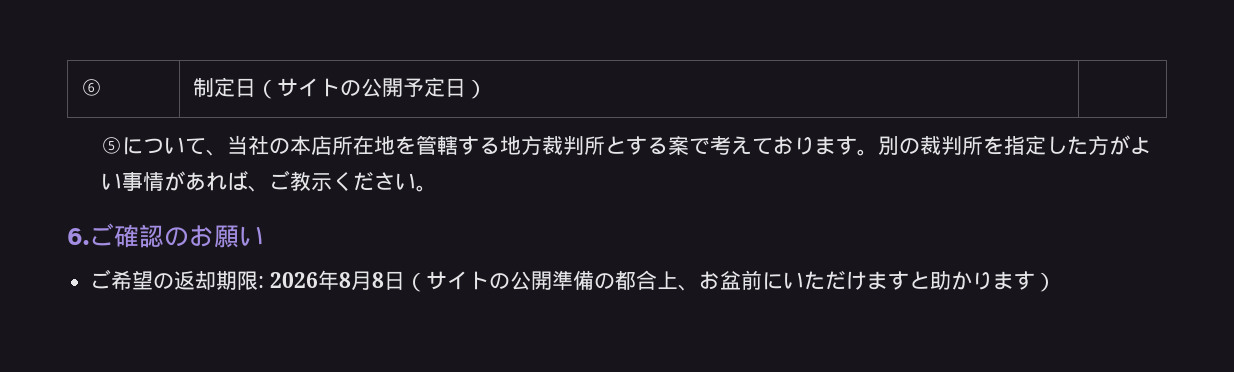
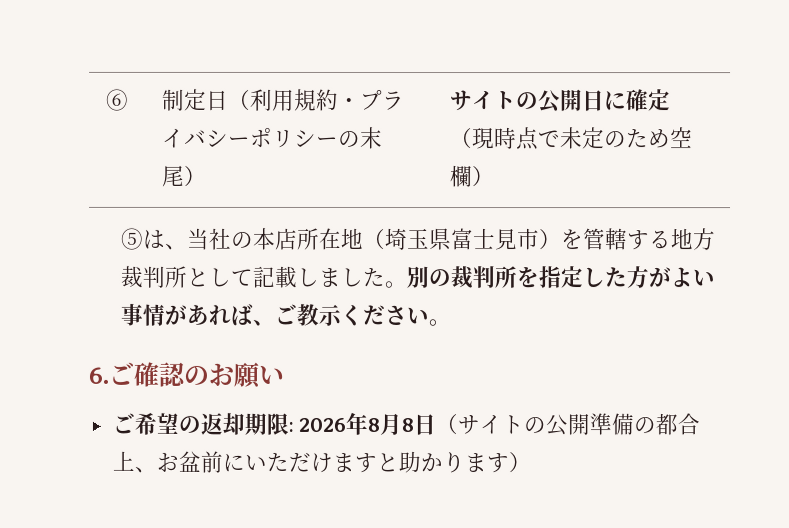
[277,77,488,99] サイトの公開予定日） | -> [249,88,405,111] [161,126,383,149] [161,165,207,187] [449,89,671,114] [449,127,693,151] [449,165,495,188] 利用規約・プライバシーポリシーの末尾） | サイトの公開日に確定（現時点で未定のため空欄）
[122,137,207,155] について -> [142,229,166,249] は
(396, 145) none -> [362,227,562,251] （埼玉県富士見市）
[626,136,858,155] する案で考えております -> [207,265,385,288] して記載しました

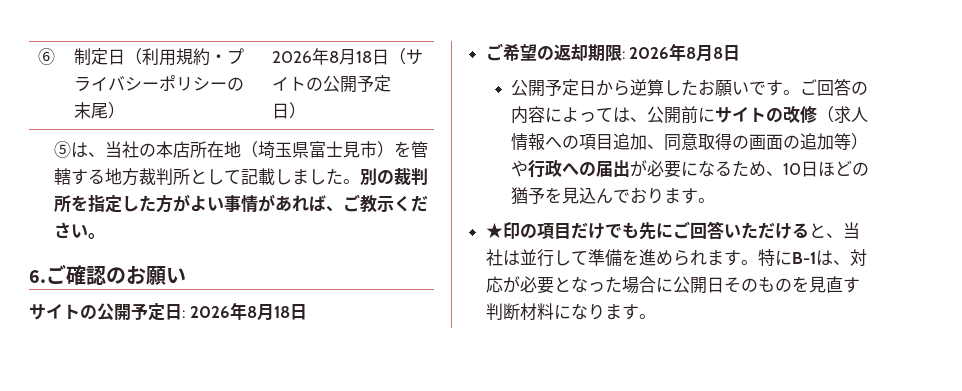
[449,89,671,114] [449,127,693,151] [449,165,473,188] サイトの公開日に確定（現時点で未定のため空欄 -> [272,48,424,65] [272,75,392,93] [272,103,290,119] 2026年8月18日（サイトの公開予定日
(284, 374) none -> [29,302,307,321] // サイトの公開予定日: 2026年8月18日
[435,413,701,437] [111,450,531,474] （サイトの公開準備の都合上、お盆前にいただけますと助かります） -> [511,78,869,97] [511,105,869,124] [511,133,869,151] [511,160,870,178] [511,187,716,205] [485,221,860,240] [485,249,867,267] [485,276,860,294] [485,303,656,320] // 公開予定日から逆算したお願いです。ご回答の内容によっては、公開前にサイトの改修（求人情報への項目追加、同意取得の画面の追加等）や行政への届出が必要になるため、10日ほどの猶予を見込んでおります。 // ★印の項目だけでも先にご回答いただけると、当社は並行して準備を進められます。特にB-1は、対応が必要となった場合に公開日そのものを見直す判断材料になります。

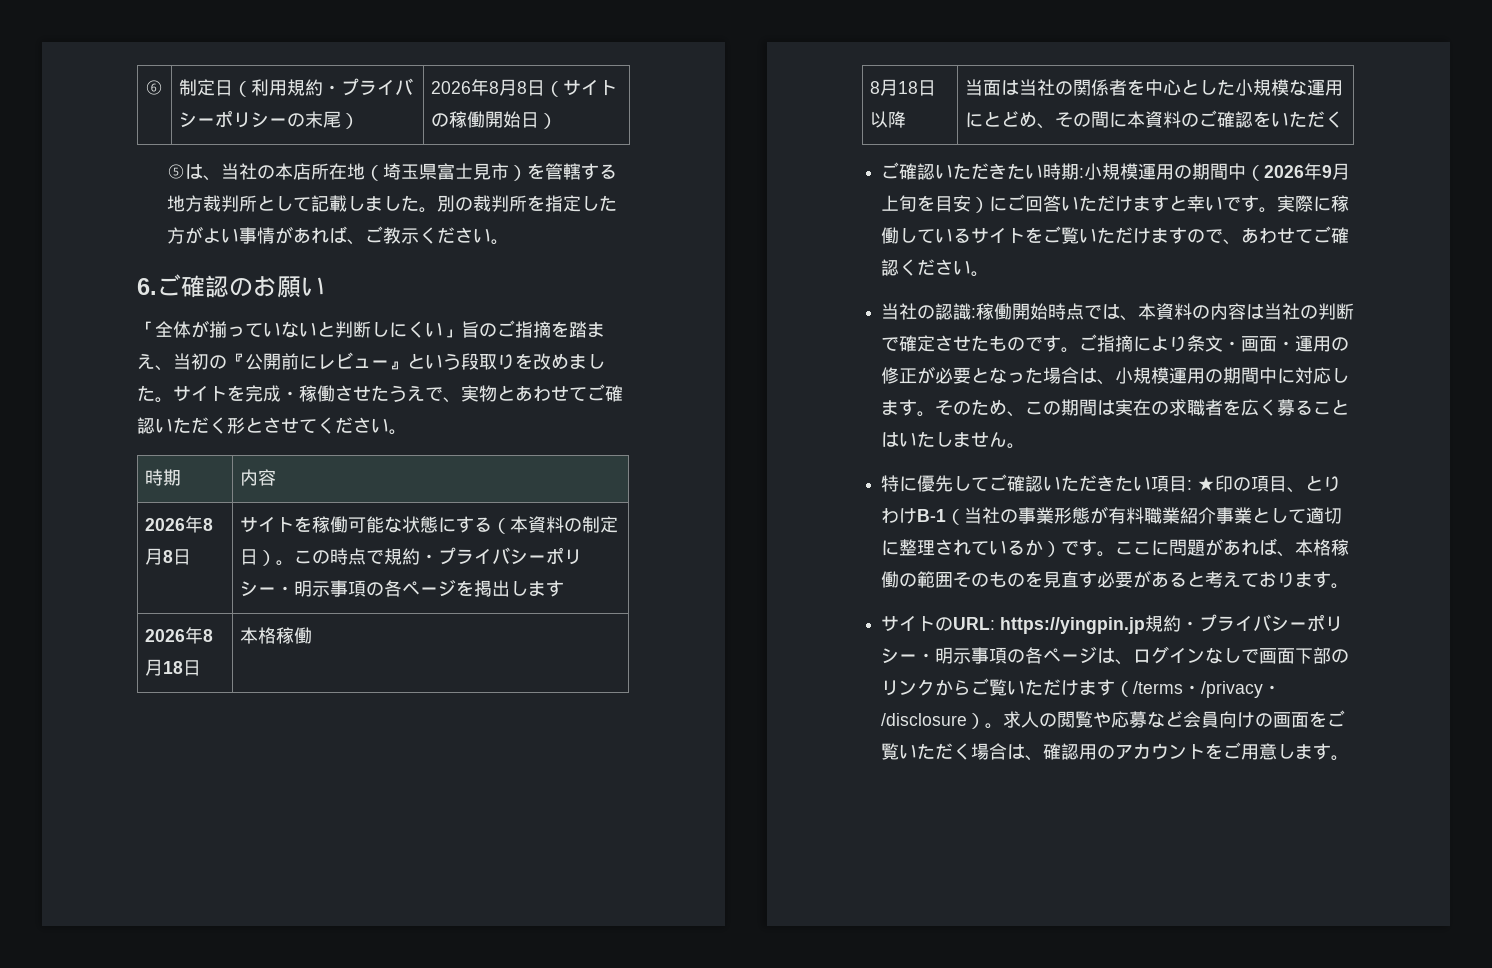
[356,51,373,63] 18 -> [516,81,527,94] 8
[323,75,392,93] 公開予定 -> [448,111,521,128] 稼働開始
[29,302,307,321] [485,43,741,62] [511,78,869,97] [511,105,869,124] [511,133,869,151] [511,160,870,178] [511,187,716,205] [485,221,860,240] [485,249,867,267] [485,276,503,293] サイトの公開予定日: 2026年8月18日 // ご希望の返却期限: 2026年8月8日 // 公開予定日から逆算したお願いです。ご回答の内容によっては、公開前にサイトの改修（求人情報への項目追加、同意取得の画面の追加等）や行政への届出が必要になるため、10日ほどの猶予を見込んでおります。 // ★印の項目だけでも先にご回答いただけると、当社は並行して準備を進められます。特にB-1は、対応 -> [137,320,605,338] [137,352,605,371] [137,384,623,403] [137,417,407,435] [144,469,181,486] [239,469,276,486] [144,516,213,533] [144,548,191,565] [239,516,618,534] [239,547,582,566] [239,580,564,597] [144,627,213,644] [144,659,201,676] [239,627,312,644] [869,79,936,96] [869,111,906,128] [964,79,1343,96] [964,110,1343,129] [881,162,1351,181] [881,194,1350,213] [881,226,1350,245] [881,259,990,277] [881,303,1355,321] [881,334,1350,353] [881,367,918,384] 「全体が揃っていないと判断しにくい」旨のご指摘を踏まえ、当初の『公開前にレビュー』という段取りを改めました。サイトを完成・稼働させたうえで、実物とあわせてご確認いただく形とさせてください。 // 時期 | 内容 // 2026年8月8日 | サイトを稼働可能な状態にする（本資料の制定日）。この時点で規約・プライバシーポリシー・明示事項の各ページを掲出します // 2026年8月18日 | 本格稼働 // 8月18日以降 | 当面は当社の関係者を中心とした小規模な運用にとどめ、その間に本資料のご確認をいただく // ご確認いただきたい時期:小規模運用の期間中（2026年9月上旬を目安）にご回答いただけますと幸いです。実際に稼働しているサイトをご覧いただけますので、あわせてご確認ください。 // 当社の認識:稼働開始時点では、本資料の内容は当社の判断で確定させたものです。ご指摘により条文・画面・運用の修正
[655,276,860,294] [485,303,605,320] に公開日そのものを見直す判断材料になり -> [1079,367,1350,385] [881,399,1350,417] [881,431,1026,449] [881,474,1342,493] [881,506,1343,525] [881,538,1350,557] [881,570,1350,589] [881,614,1344,634] [881,646,1350,665] [881,678,1282,698] [881,710,1346,729] [881,742,1296,761] は、小規模運用の期間中に対応します。そのため、この期間は実在の求職者を広く募ることはいたしません。 // 特に優先してご確認いただきたい項目: ★印の項目、とりわけB-1（当社の事業形態が有料職業紹介事業として適切に整理されているか）です。ここに問題があれば、本格稼働の範囲そのものを見直す必要があると考えております。 // サイトのURL: https://yingpin.jp規約・プライバシーポリシー・明示事項の各ページは、ログインなしで画面下部のリンクからご覧いただけます（/terms・/privacy・/disclosure）。求人の閲覧や応募など会員向けの画面をご覧いただく場合は、確認用のアカウントをご用意し

